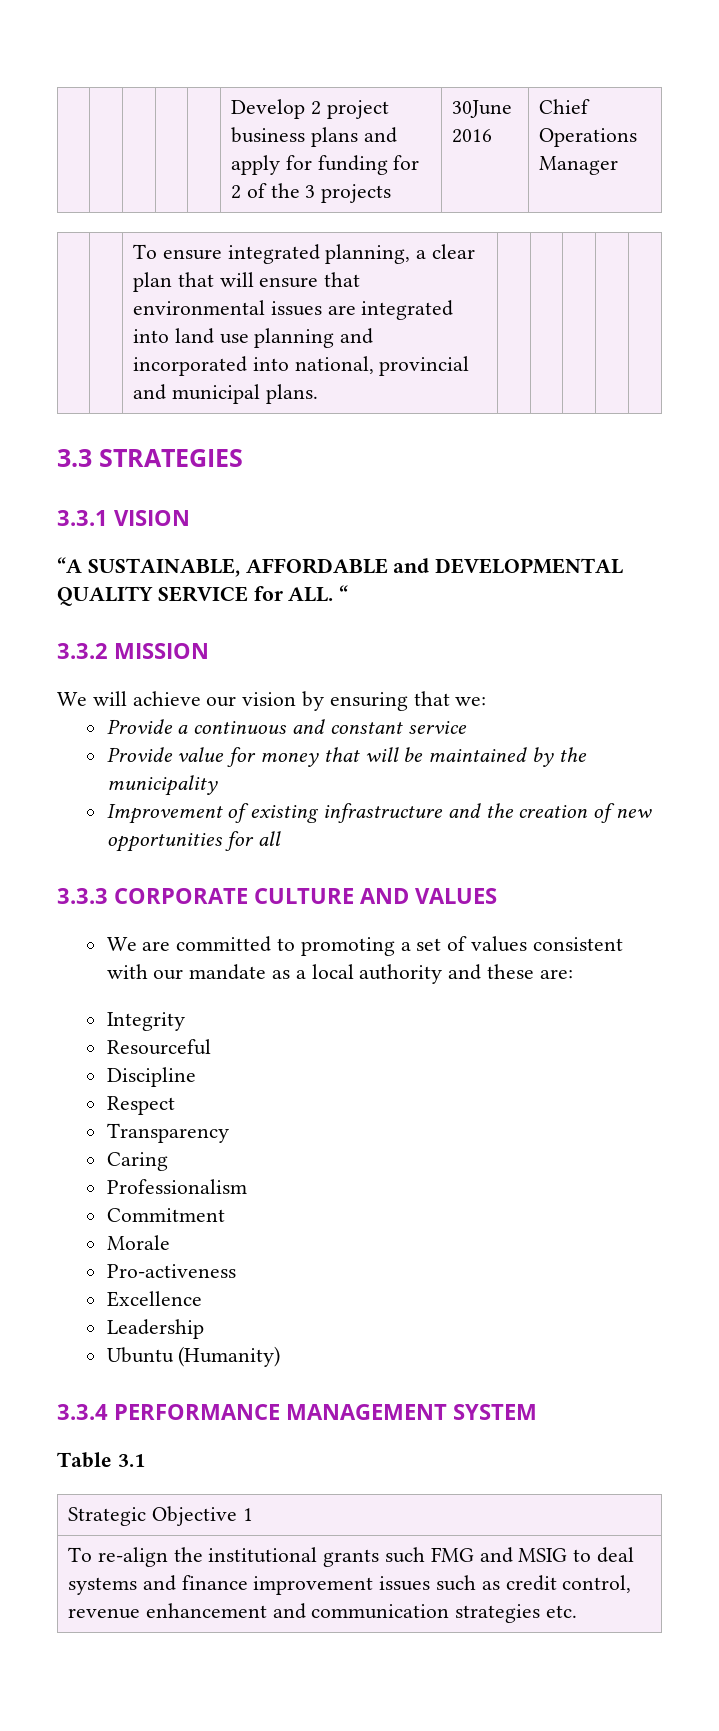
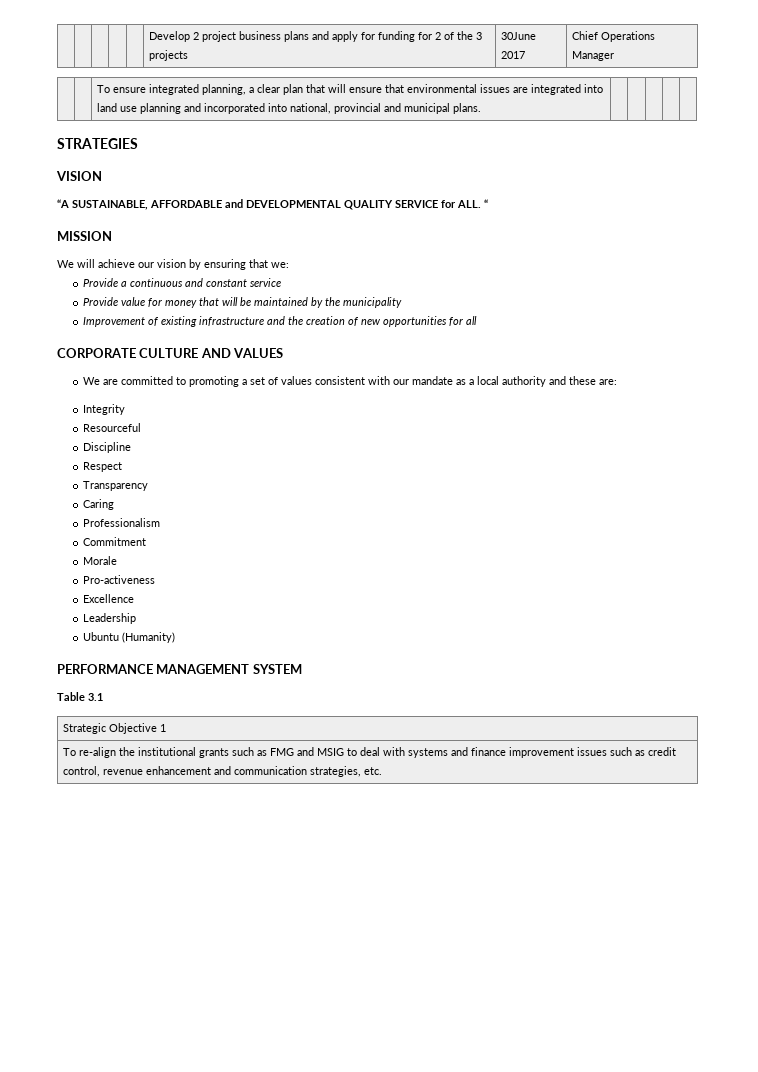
[451,129,492,143] 2016 -> [500,51,525,59] 2017
[57,449,92,467] 3.3 -> (481, 108) none
[57,510,108,526] 3.3.1 -> (138, 143) none
[57,643,108,659] 3.3.2 -> (488, 203) none
[57,888,108,904] 3.3.3 -> (477, 320) none
[57,1404,108,1420] 3.3.4 -> (175, 637) none
(425, 1555) none -> [256,750,267,756] as
(635, 1555) none -> [382,747,405,756] with
[455,1604,541,1623] strategies -> [309,766,361,777] strategies,

